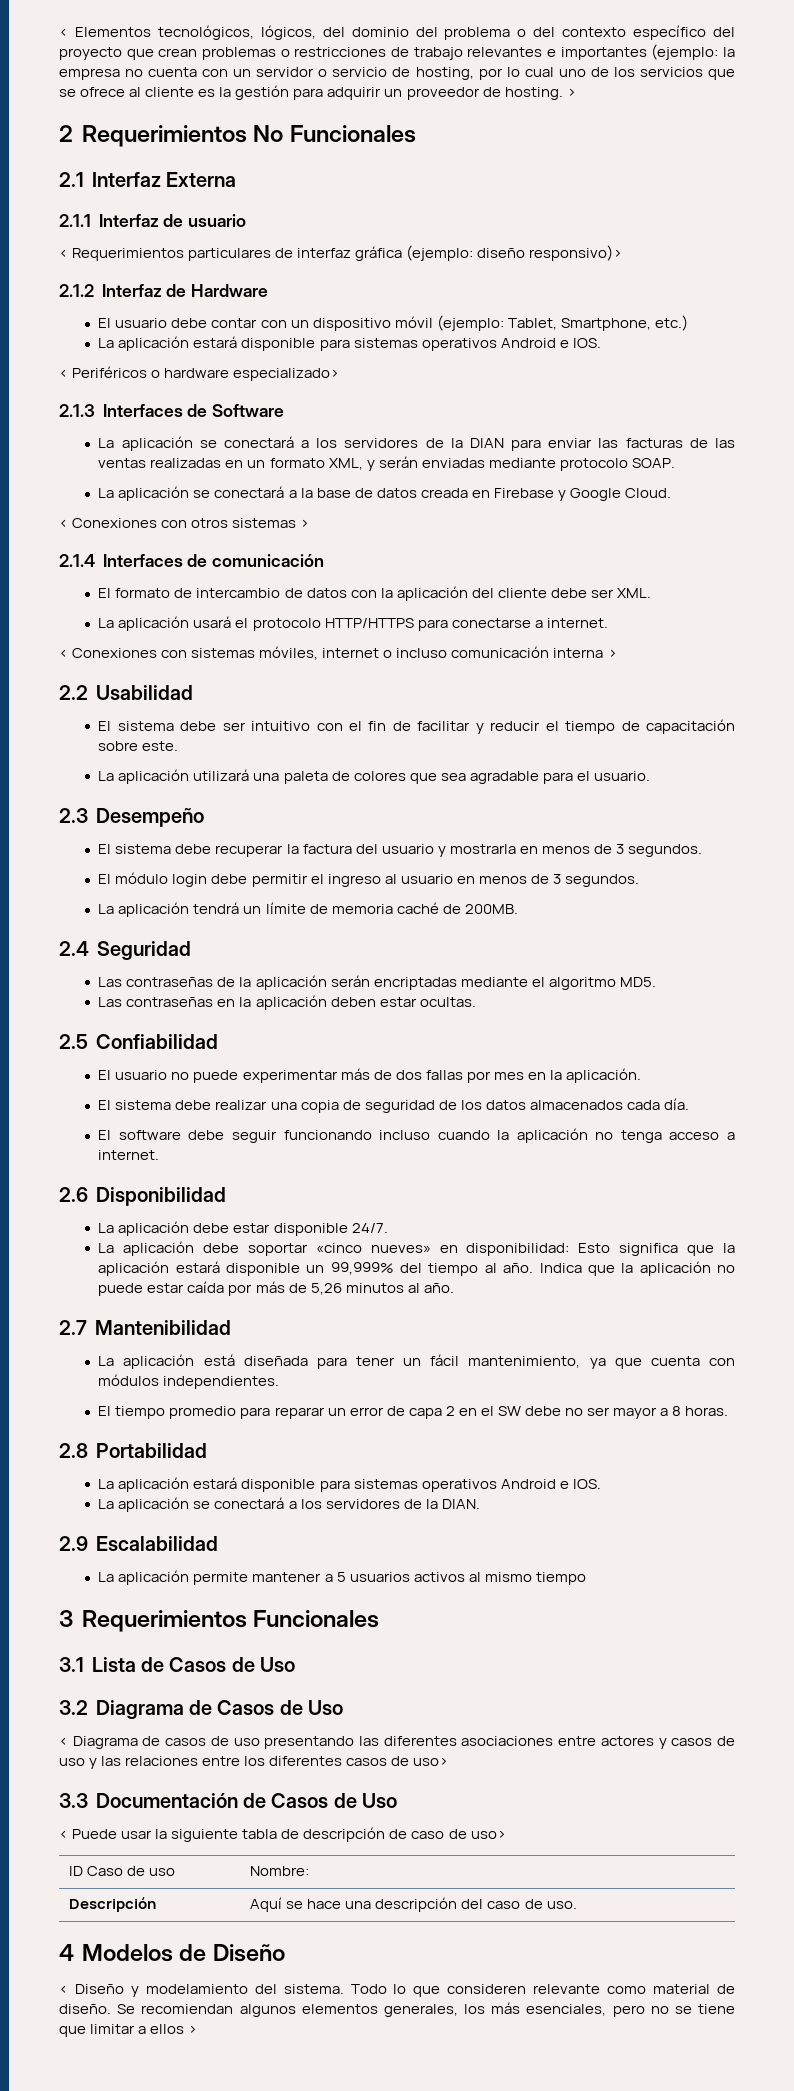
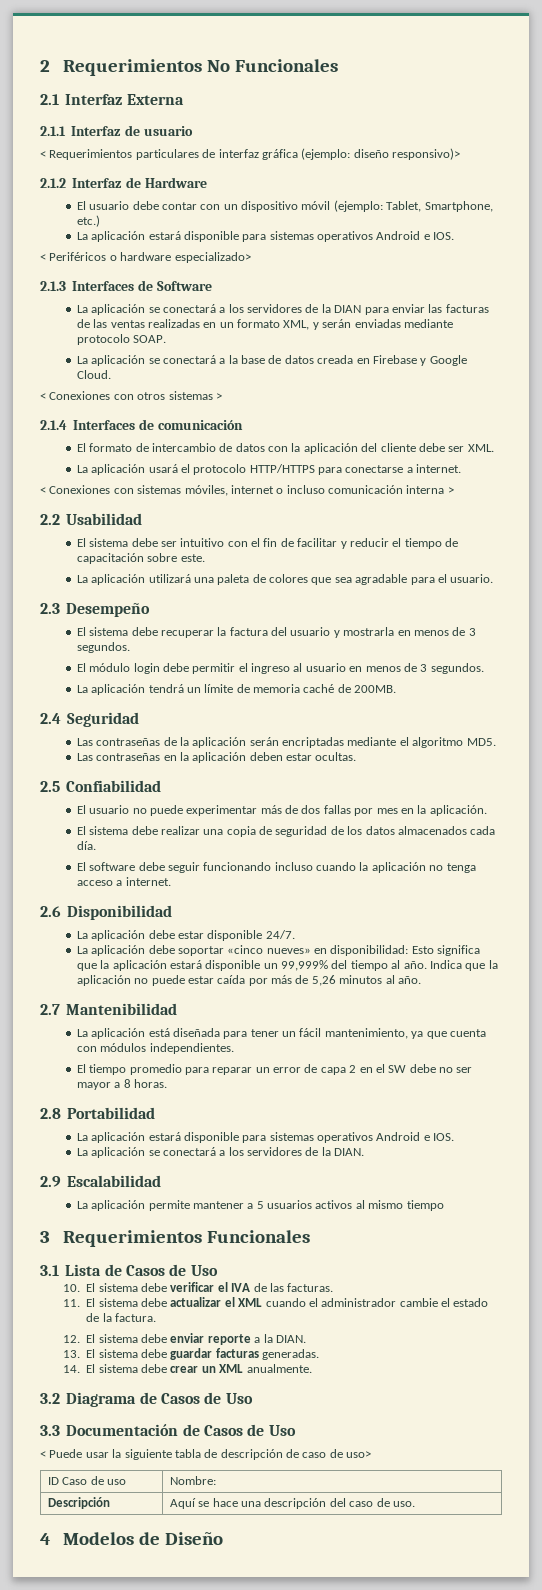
[59,25,735,40] [59,44,735,60] [59,67,735,80] [59,85,576,100] < Elementos tecnológicos, lógicos, del dominio del problema o del contexto específico del proyecto que crean problemas o restricciones de trabajo relevantes e importantes (ejemplo: la empresa no cuenta con un servidor o servicio de hosting, por lo cual uno de los servicios que se ofrece al cliente es la gestión para adquirir un proveedor de hosting. > // -> (40, 66) none
(296, 1664) none -> [63,1282,334,1292] [63,1297,489,1307] [86,1313,157,1322] [63,1333,306,1345] [63,1348,320,1360] [63,1364,312,1373] // 10. El sistema debe verificar el IVA de las facturas. // 11. El sistema debe actualizar el XML cuando el administrador cambie el estado de la factura. // 12. El sistema debe enviar reporte a la DIAN. // 13. El sistema debe guardar facturas generadas. // 14. El sistema debe crear un XML anualmente.
[59,1736,735,1749] [59,1756,449,1769] // < Diagrama de casos de uso presentando las diferentes asociaciones entre actores y casos de uso y las relaciones entre los diferentes casos de uso> -> (253, 1398) none
[59,1984,735,1997] [59,2002,735,2017] [59,2024,198,2037] // < Diseño y modelamiento del sistema. Todo lo que consideren relevante como material de diseño. Se recomiendan algunos elementos generales, los más esenciales, pero no se tiene que limitar a ellos > -> (223, 1538) none

